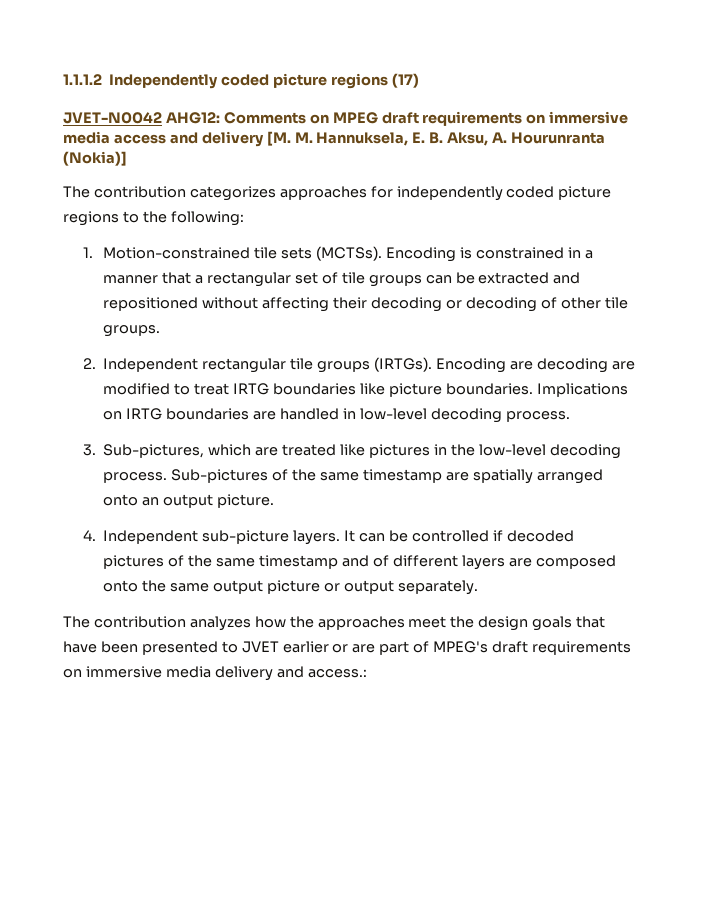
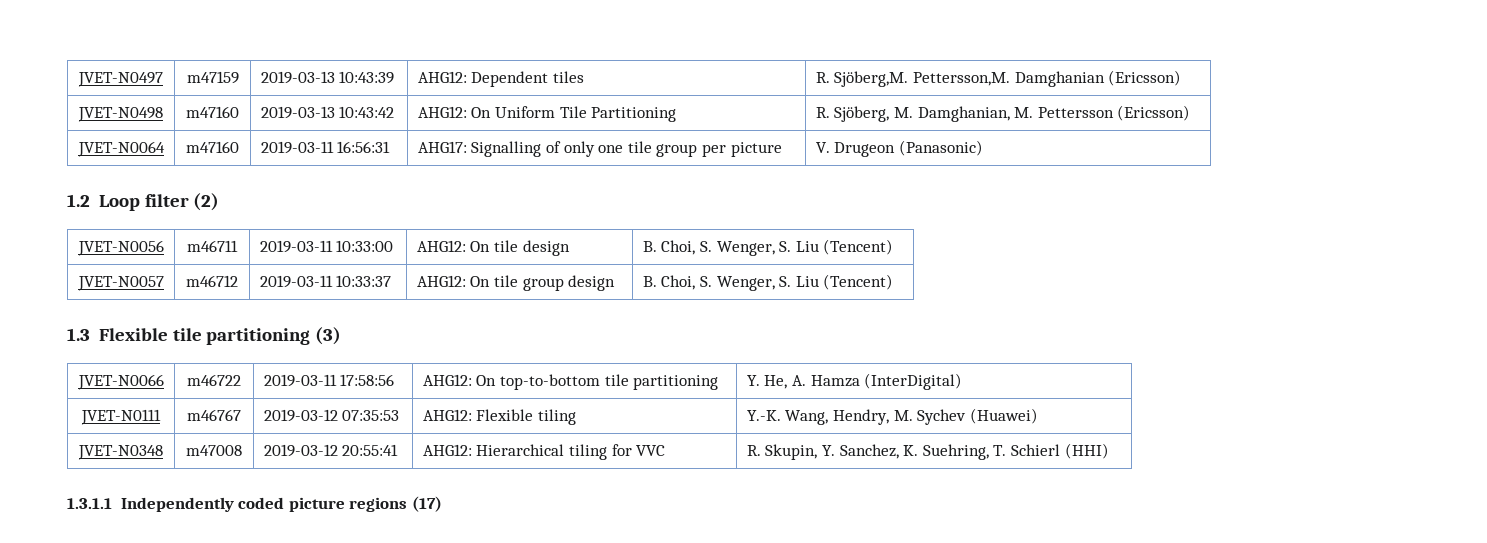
[63,74,102,85] 1.1.1.2 -> [78,72,163,87] [186,71,239,84] [260,71,395,84] [417,71,585,87] [815,70,1182,87] [78,107,163,122] [186,106,239,118] [260,106,395,119] [417,106,677,122] [815,105,1191,122] [77,141,165,157] [186,141,239,153] [260,141,391,154] [417,141,782,157] [815,140,984,157] [67,193,220,211] [77,240,164,256] [187,240,238,252] [259,240,394,253] [416,240,570,256] [642,239,894,256] [77,276,164,291] [186,275,238,287] [259,275,392,288] [416,275,616,291] [642,274,894,291] [67,327,342,345] [77,374,164,390] [187,374,241,386] [263,374,395,387] [422,374,719,390] [746,373,963,390] [81,409,161,425] [187,409,241,421] [263,409,400,422] [422,409,577,425] [746,408,1038,425] [78,445,163,460] [186,445,242,456] [263,444,399,457] [422,444,666,460] [746,443,1109,460] [67,498,112,509] JVET-N0497 | m47159 | 2019-03-13 10:43:39 | AHG12: Dependent tiles | R. Sjöberg,M. Pettersson,M. Damghanian (Ericsson) // JVET-N0498 | m47160 | 2019-03-13 10:43:42 | AHG12: On Uniform Tile Partitioning | R. Sjöberg, M. Damghanian, M. Pettersson (Ericsson) // JVET-N0064 | m47160 | 2019-03-11 16:56:31 | AHG17: Signalling of only one tile group per picture | V. Drugeon (Panasonic) // 1.2 Loop filter (2) // JVET-N0056 | m46711 | 2019-03-11 10:33:00 | AHG12: On tile design | B. Choi, S. Wenger, S. Liu (Tencent) // JVET-N0057 | m46712 | 2019-03-11 10:33:37 | AHG12: On tile group design | B. Choi, S. Wenger, S. Liu (Tencent) // 1.3 Flexible tile partitioning (3) // JVET-N0066 | m46722 | 2019-03-11 17:58:56 | AHG12: On top-to-bottom tile partitioning | Y. He, A. Hamza (InterDigital) // JVET-N0111 | m46767 | 2019-03-12 07:35:53 | AHG12: Flexible tiling | Y.-K. Wang, Hendry, M. Sychev (Huawei) // JVET-N0348 | m47008 | 2019-03-12 20:55:41 | AHG12: Hierarchical tiling for VVC | R. Skupin, Y. Sanchez, K. Suehring, T. Schierl (HHI) // 1.3.1.1
[63,111,629,126] [63,131,606,147] [63,151,127,166] [63,186,612,201] [63,211,244,226] [83,246,593,262] [103,272,581,287] [103,297,628,312] [103,325,161,337] [83,357,635,373] [103,383,628,397] [103,408,570,423] [83,444,621,459] [103,469,603,484] [103,494,275,508] [83,530,574,545] [103,555,616,570] [103,580,478,595] [63,616,606,631] [63,641,631,655] [63,666,367,681] // JVET-N0042 AHG12: Comments on MPEG draft requirements on immersive media access and delivery [M. M. Hannuksela, E. B. Aksu, A. Hourunranta (Nokia)] // The contribution categorizes approaches for independently coded picture regions to the following: // 1. Motion-constrained tile sets (MCTSs). Encoding is constrained in a manner that a rectangular set of tile groups can be extracted and repositioned without affecting their decoding or decoding of other tile groups. // 2. Independent rectangular tile groups (IRTGs). Encoding are decoding are modified to treat IRTG boundaries like picture boundaries. Implications on IRTG boundaries are handled in low-level decoding process. // 3. Sub-pictures, which are treated like pictures in the low-level decoding process. Sub-pictures of the same timestamp are spatially arranged onto an output picture. // 4. Independent sub-picture layers. It can be controlled if decoded pictures of the same timestamp and of different layers are composed onto the same output picture or output separately. // The contribution analyzes how the approaches meet the design goals that have been presented to JVET earlier or are part of MPEG's draft requirements on immersive media delivery and access.: -> (442, 504) none

